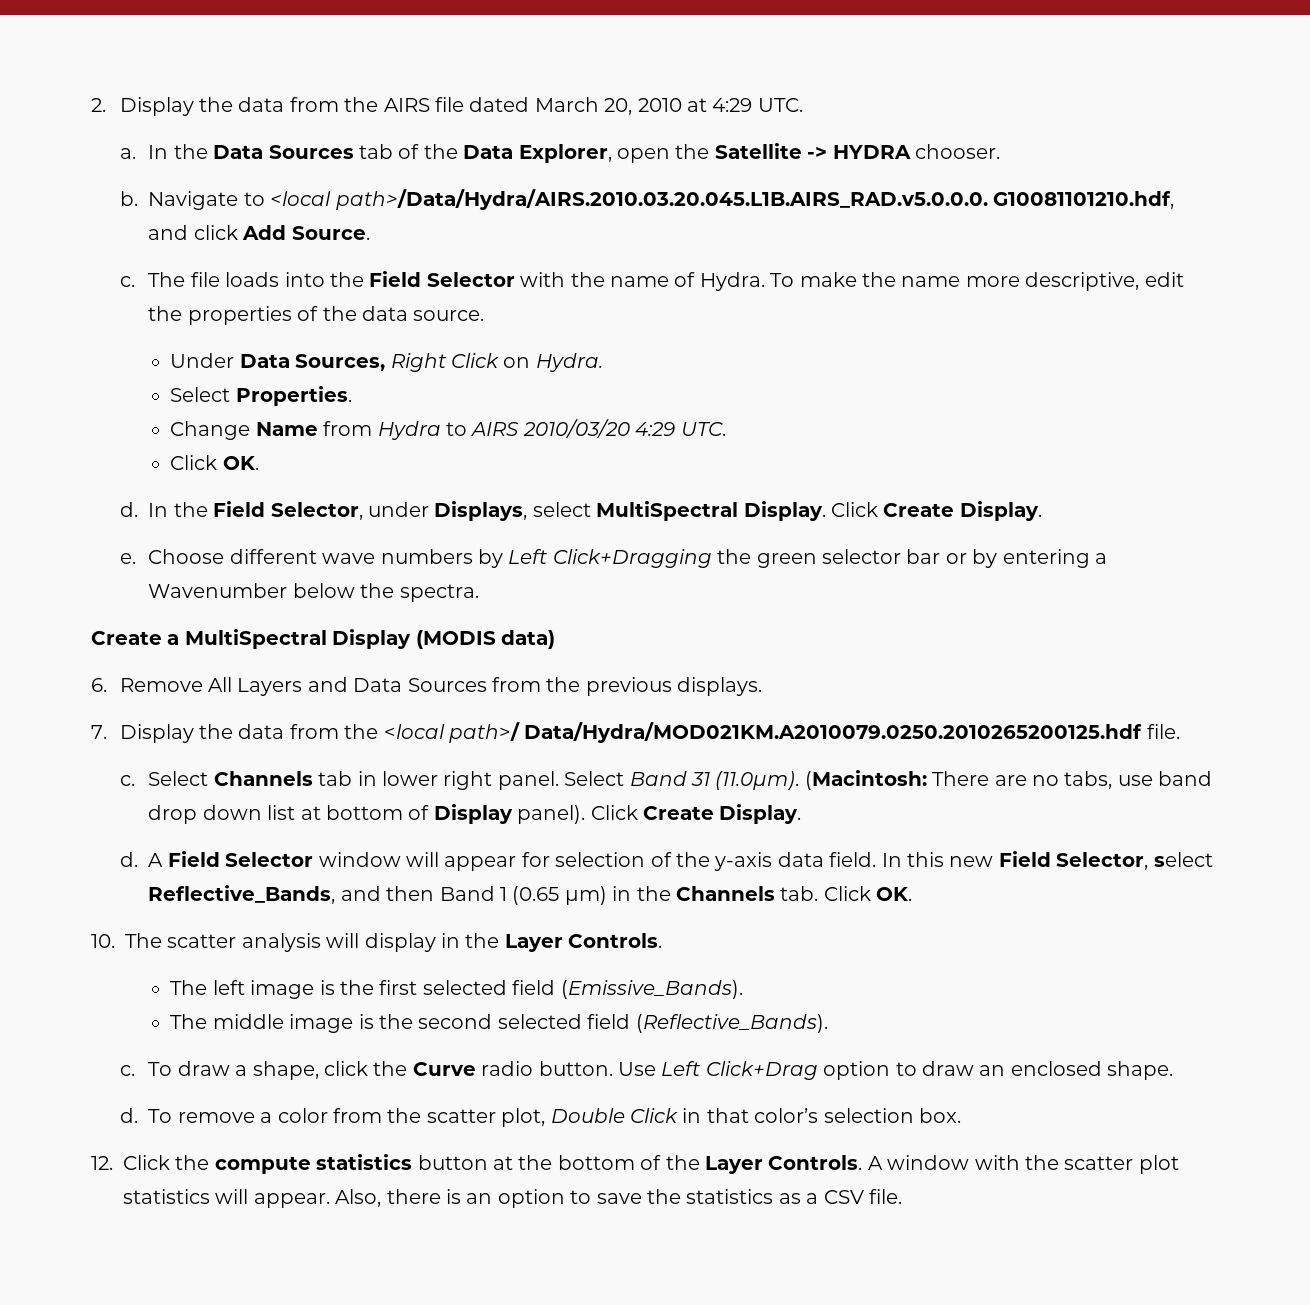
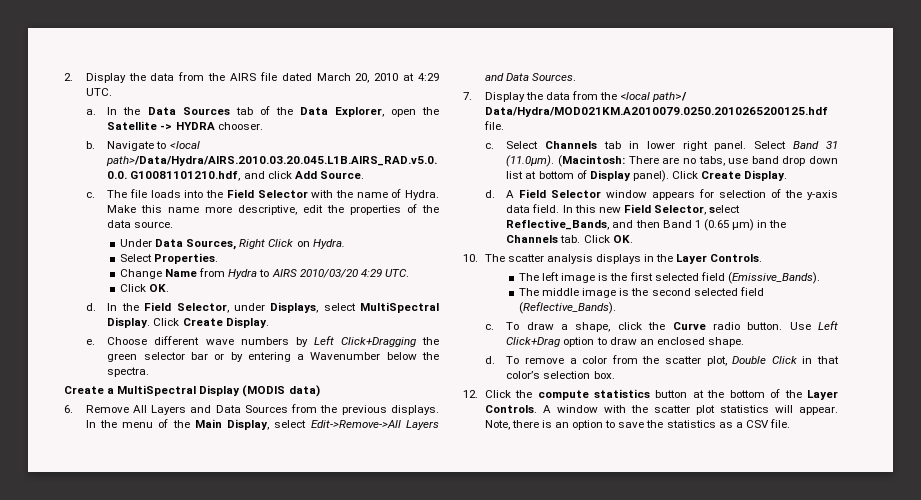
[770,272,896,287] To make the -> [107,205,163,213] Make this
(763, 686) none -> [85,419,439,430] [484,73,576,81] In the menu of the Main Display, select Edit->Remove->All Layers and Data Sources.
[405,852,517,871] will appear -> [652,191,696,200] appears
[326,933,436,952] will display -> [596,254,642,264] displays
[335,1189,382,1207] Also, -> [484,420,510,430] Note,

